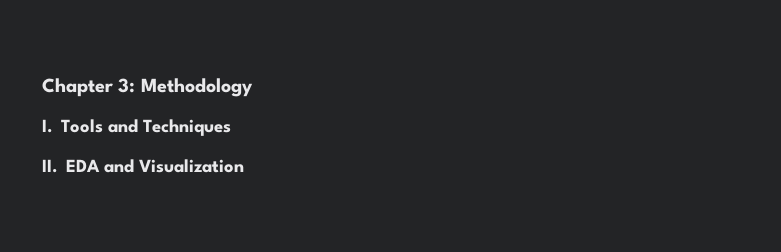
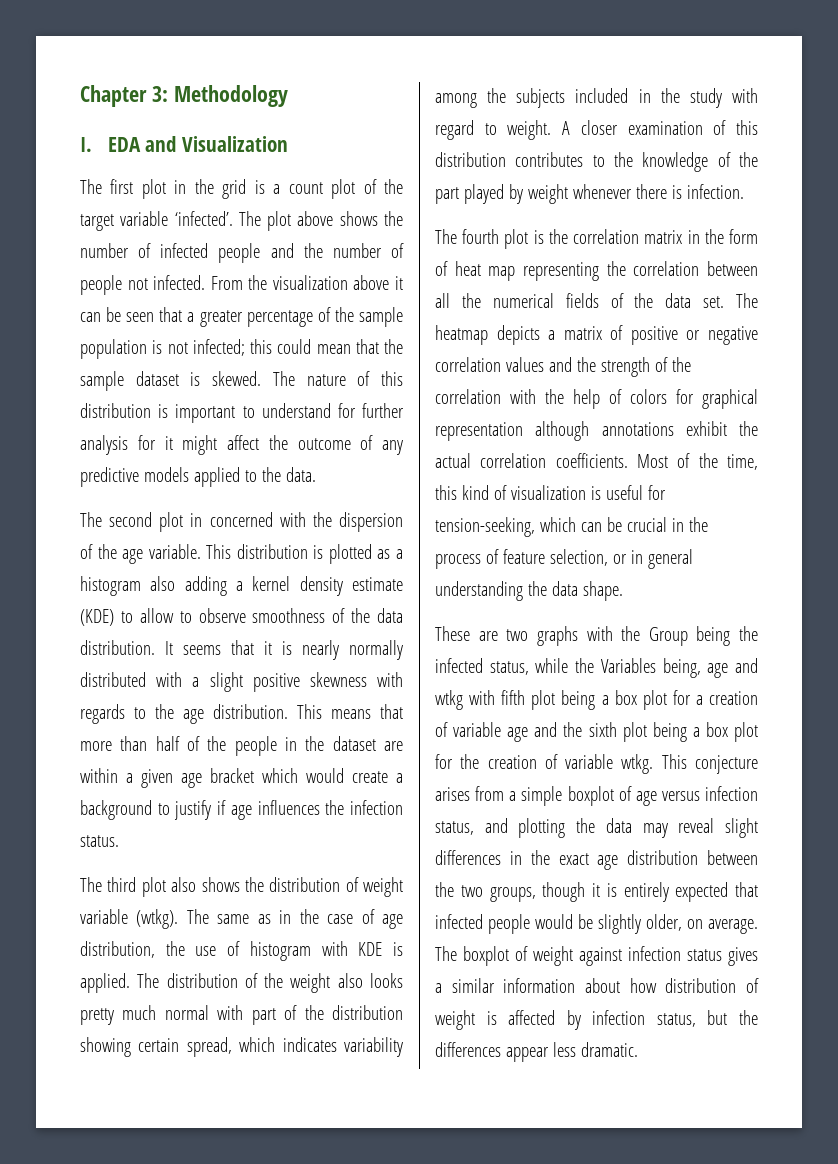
[61,119,232,136] [42,159,58,173] Tools and Techniques // II. -> (92, 144) none
(244, 166) none -> [80,179,403,199] [80,211,403,231] [80,243,404,263] [80,275,403,295] [80,307,403,327] [80,339,403,359] [80,371,404,391] [80,403,404,423] [80,435,403,455] [80,467,316,487] [80,512,403,532] [80,544,403,564] [80,576,404,596] [80,608,403,626] [80,640,403,660] [80,672,404,692] [80,704,403,724] [80,736,404,756] [80,768,403,788] [80,800,404,820] [80,835,119,847] [80,877,403,897] [80,909,404,929] [80,941,403,961] [80,973,403,993] [80,1005,403,1025] [80,1037,404,1057] [435,88,758,108] [435,120,758,140] [435,152,758,172] [435,184,744,204] [435,229,758,249] [435,261,758,281] [435,293,758,308] [435,325,758,345] [435,357,691,377] [435,389,758,409] [435,421,758,441] [435,453,758,470] [435,485,666,500] [435,517,708,537] [435,549,693,569] [435,581,623,601] [435,626,758,646] [435,658,758,678] [435,690,758,710] [435,722,758,742] [435,754,758,774] [435,786,758,806] [435,818,758,838] [435,850,758,870] [435,882,758,902] [435,914,758,934] [435,946,758,966] [435,978,759,993] [435,1010,758,1030] [435,1042,638,1062] // The first plot in the grid is a count plot of the target variable ‘infected’. The plot above shows the number of infected people and the number of people not infected. From the visualization above it can be seen that a greater percentage of the sample population is not infected; this could mean that the sample dataset is skewed. The nature of this distribution is important to understand for further analysis for it might affect the outcome of any predictive models applied to the data. // The second plot in concerned with the dispersion of the age variable. This distribution is plotted as a histogram also adding a kernel density estimate (KDE) to allow to observe smoothness of the data distribution. It seems that it is nearly normally distributed with a slight positive skewness with regards to the age distribution. This means that more than half of the people in the dataset are within a given age bracket which would create a background to justify if age influences the infection status. // The third plot also shows the distribution of weight variable (wtkg). The same as in the case of age distribution, the use of histogram with KDE is applied. The distribution of the weight also looks pretty much normal with part of the distribution showing certain spread, which indicates variability among the subjects included in the study with regard to weight. A closer examination of this distribution contributes to the knowledge of the part played by weight whenever there is infection. // The fourth plot is the correlation matrix in the form of heat map representing the correlation between all the numerical fields of the data set. The heatmap depicts a matrix of positive or negative correlation values and the strength of the correlation with the help of colors for graphical representation although annotations exhibit the actual correlation coefficients. Most of the time, this kind of visualization is useful for tension-seeking, which can be crucial in the process of feature selection, or in general understanding the data shape. // These are two graphs with the Group being the infected status, while the Variables being, age and wtkg with fifth plot being a box plot for a creation of variable age and the sixth plot being a box plot for the creation of variable wtkg. This conjecture arises from a simple boxplot of age versus infection status, and plotting the data may reveal slight differences in the exact age distribution between the two groups, though it is entirely expected that infected people would be slightly older, on average. The boxplot of weight against infection status gives a similar information about how distribution of weight is affected by infection status, but the differences appear less dramatic.

